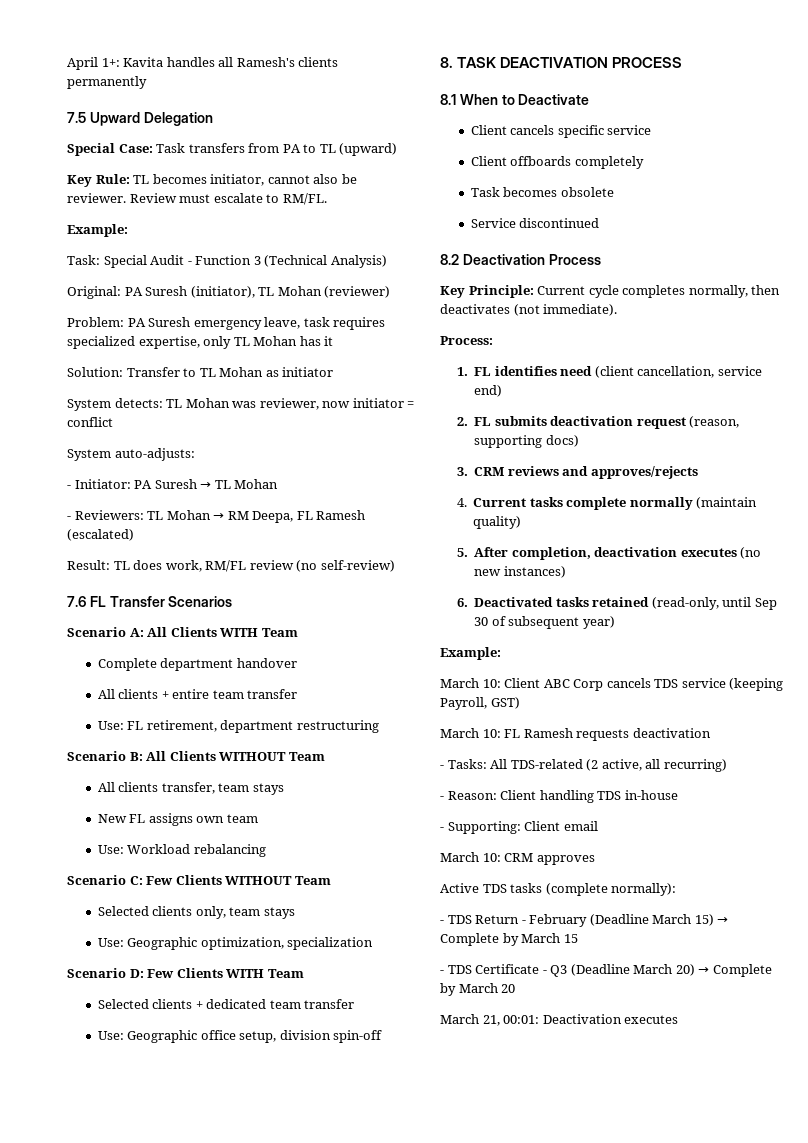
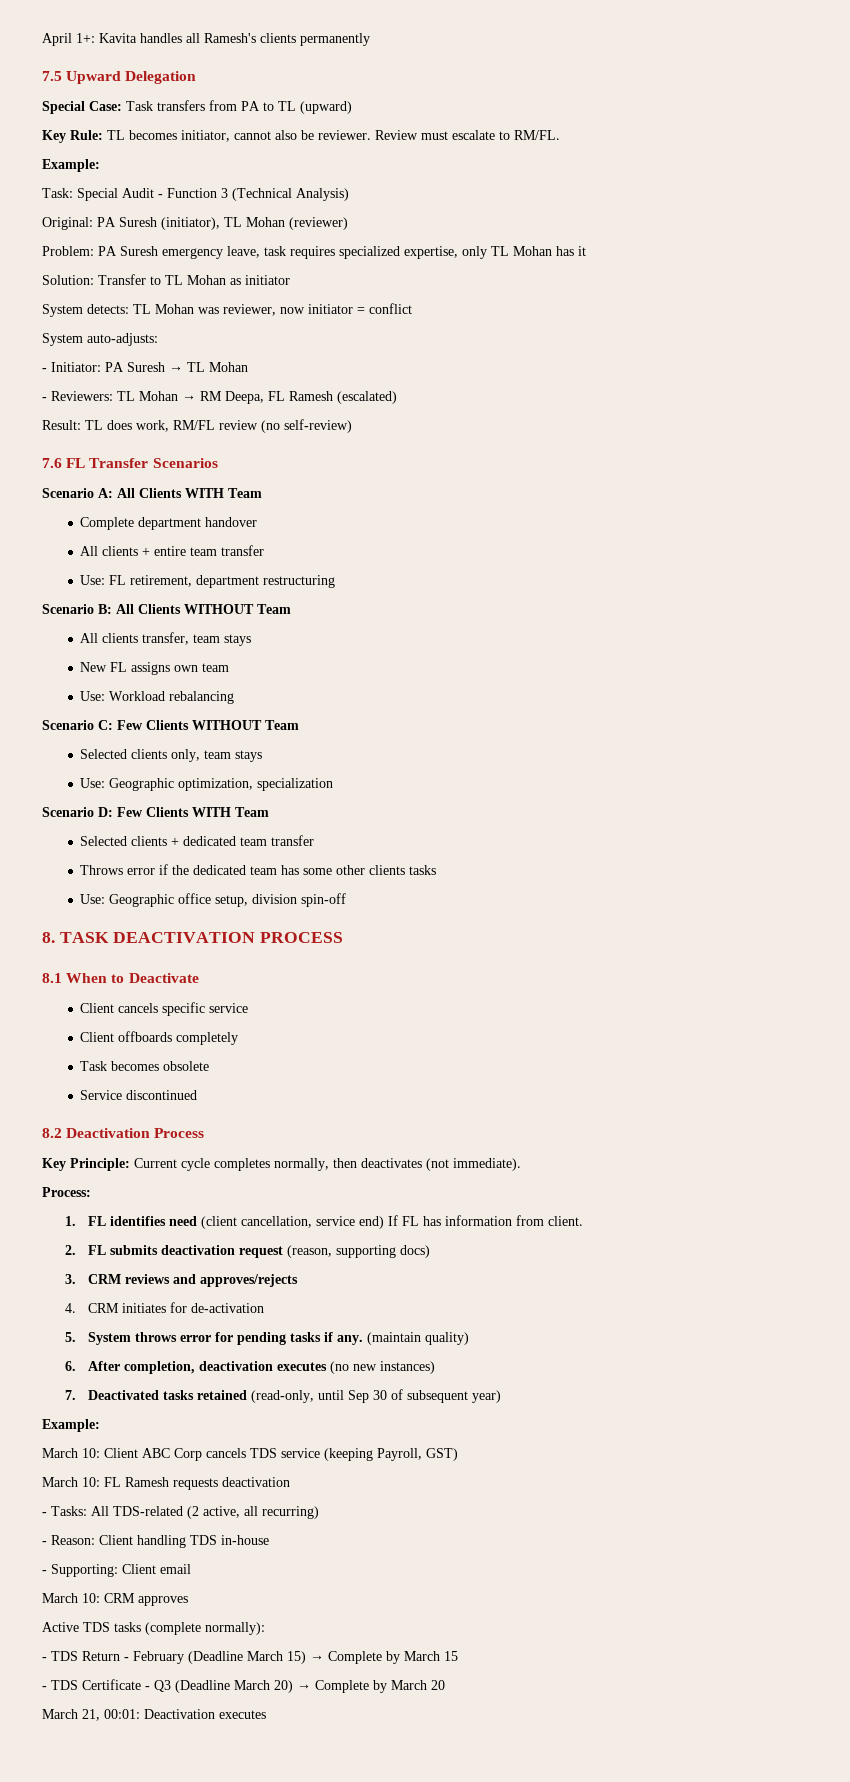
(355, 1004) none -> [80,864,437,875] // Throws error if the dedicated team has some other clients tasks
(503, 391) none -> [387,1215,583,1226] If FL has information from client.
[473,497,693,510] Current tasks complete normally -> [87,1302,264,1313] [64,1332,363,1345] CRM initiates for de-activation // 5. System throws error for pending tasks if any.
[456,548,468,557] 5. -> [64,1361,76,1371] 6.
[456,598,468,607] 6. -> [64,1390,76,1400] 7.

